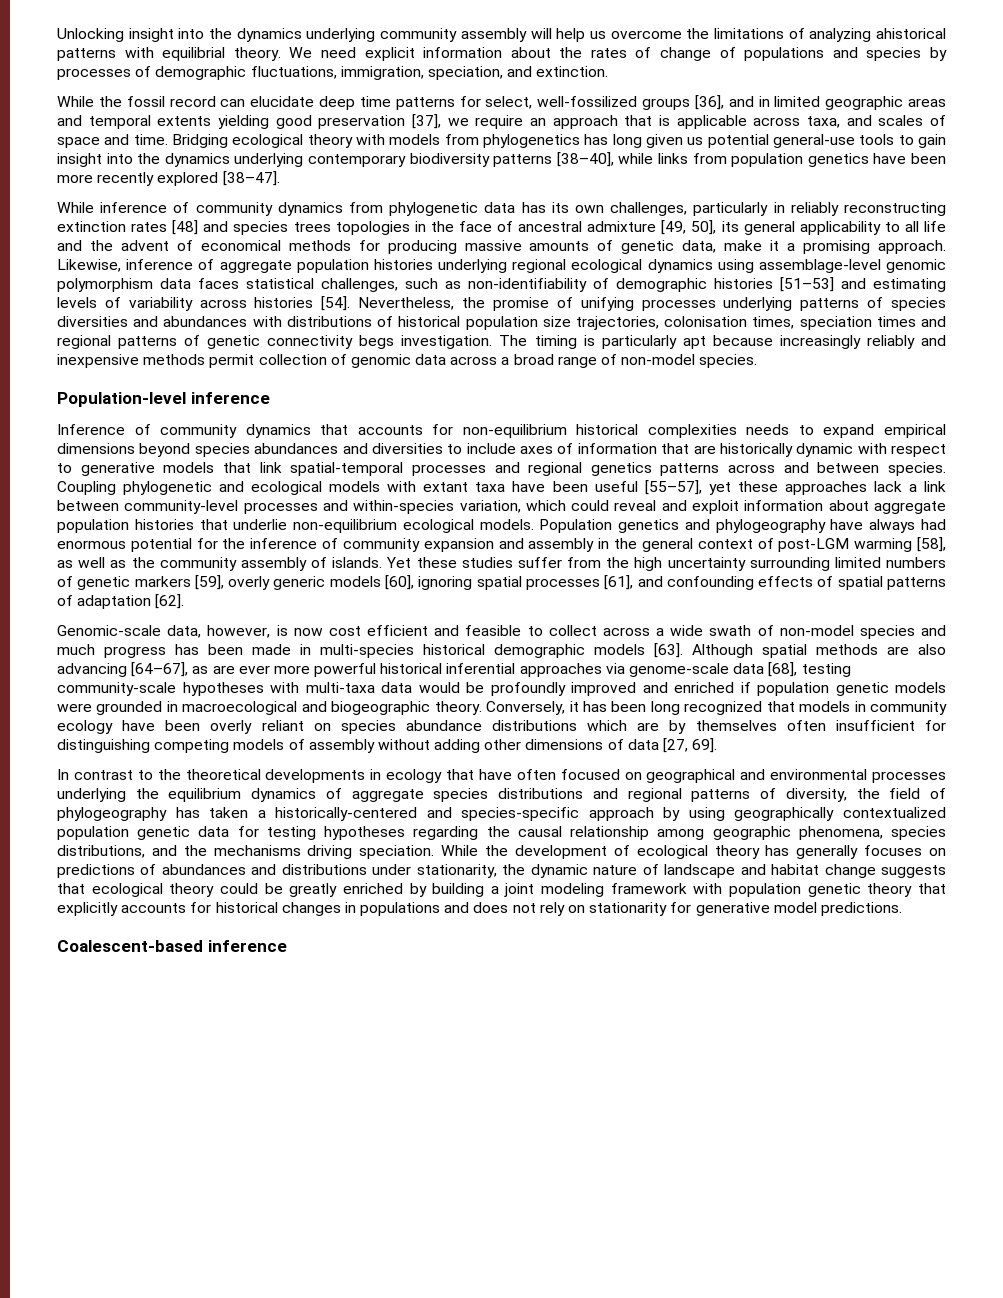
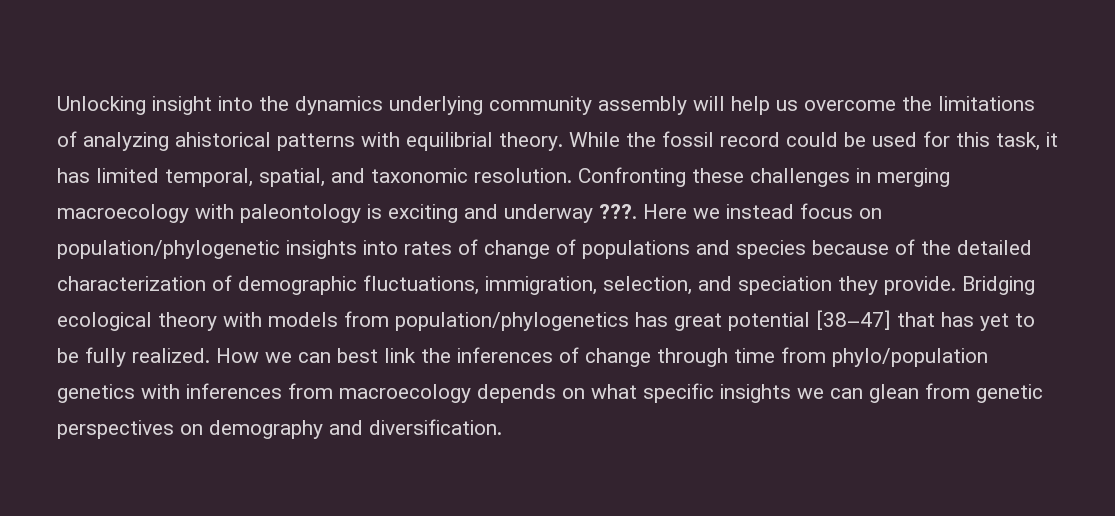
[289,47,583,61] We need explicit information about the -> [569,131,1058,151] [57,167,950,187] [57,203,882,223] [57,240,398,259] While the fossil record could be used for this task, it has limited temporal, spatial, and taxonomic resolution. Confronting these challenges in merging macroecology with paleontology is exciting and underway ???. Here we instead focus on population/phylogenetic insights into
[930,47,948,61] [57,66,609,80] [57,95,947,110] [57,114,946,129] [57,134,168,148] by processes of demographic fluctuations, immigration, speciation, and extinction. // While the fossil record can elucidate deep time patterns for select, well-fossilized groups [36], and in limited geographic areas and temporal extents yielding good preservation [37], we require an approach that is applicable across taxa, and scales of space and time. -> [812,239,1032,255] [57,275,956,295] because of the detailed characterization of demographic fluctuations, immigration, selection, and speciation they provide.
[482,134,947,148] [57,152,947,167] [57,171,280,186] [57,202,947,216] [57,220,947,235] [57,240,947,254] [57,259,946,273] [57,277,946,292] [57,296,947,311] [57,316,946,330] [57,335,947,349] [57,354,758,368] [57,392,270,407] [57,424,947,438] [57,443,946,457] [57,462,946,476] [57,480,946,495] [57,500,946,514] [57,519,946,533] [57,537,947,552] [57,557,946,571] [57,575,946,590] [57,594,185,609] [57,625,946,639] [57,643,946,658] [57,662,851,677] [57,682,946,696] [57,701,947,715] [57,720,946,734] [57,738,718,753] [57,769,946,783] [57,788,947,802] [57,807,946,821] [57,826,947,840] [57,845,947,859] [57,864,947,878] [57,883,946,897] [57,902,902,916] [57,940,287,952] phylogenetics has long given us potential general-use tools to gain insight into the dynamics underlying contemporary biodiversity patterns [38–40], while links from population genetics have been more recently explored [38–47]. // While inference of community dynamics from phylogenetic data has its own challenges, particularly in reliably reconstructing extinction rates [48] and species trees topologies in the face of ancestral admixture [49, 50], its general applicability to all life and the advent of economical methods for producing massive amounts of genetic data, make it a promising approach. Likewise, inference of aggregate population histories underlying regional ecological dynamics using assemblage-level genomic polymorphism data faces statistical challenges, such as non-identifiability of demographic histories [51–53] and estimating levels of variability across histories [54]. Nevertheless, the promise of unifying processes underlying patterns of species diversities and abundances with distributions of historical population size trajectories, colonisation times, speciation times and regional patterns of genetic connectivity begs investigation. The timing is particularly apt because increasingly reliably and inexpensive methods permit collection of genomic data across a broad range of non-model species. // Population-level inference // Inference of community dynamics that accounts for non-equilibrium historical complexities needs to expand empirical dimensions beyond species abundances and diversities to include axes of information that are historically dynamic with respect to generative models that link spatial-temporal processes and regional genetics patterns across and between species. Coupling phylogenetic and ecological models with extant taxa have been useful [55–57], yet these approaches lack a link between community-level processes and within-species variation, which could reveal and exploit information about aggregate population histories that underlie non-equilibrium ecological models. Population genetics and phylogeography have always had enormous potential for the inference of community expansion and assembly in the general context of post-LGM warming [58], as well as the community assembly of islands. Yet these studies suffer from the high uncertainty surrounding limited numbers of genetic markers [59], overly generic models [60], ignoring spatial processes [61], and confounding effects of spatial patterns of adaptation [62]. // Genomic-scale data, however, is now cost efficient and feasible to collect across a wide swath of non-model species and much progress has been made in multi-species historical demographic models [63]. Although spatial methods are also advancing [64–67], as are ever more powerful historical inferential approaches via genome-scale data [68], testing community-scale hypotheses with multi-taxa data would be profoundly improved and enriched if population genetic models were grounded in macroecological and biogeographic theory. Conversely, it has been long recognized that models in community ecology have been overly reliant on species abundance distributions which are by themselves often insufficient for distinguishing competing models of assembly without adding other dimensions of data [27, 69]. // In contrast to the theoretical developments in ecology that have often focused on geographical and environmental processes underlying the equilibrium dynamics of aggregate species distributions and regional patterns of diversity, the field of phylogeography has taken a historically-centered and species-specific approach by using geographically contextualized population genetic data for testing hypotheses regarding the causal relationship among geographic phenomena, species distributions, and the mechanisms driving speciation. While the development of ecological theory has generally focuses on predictions of abundances and distributions under stationarity, the dynamic nature of landscape and habitat change suggests that ecological theory could be greatly enriched by building a joint modeling framework with population genetic theory that explicitly accounts for historical changes in populations and does not rely on stationarity for generative model predictions. // Coalescent-based inference -> [395,310,1035,331] [57,347,988,367] [57,383,1043,403] [57,419,502,439] population/phylogenetics has great potential [38–47] that has yet to be fully realized. How we can best link the inferences of change through time from phylo/population genetics with inferences from macroecology depends on what specific insights we can glean from genetic perspectives on demography and diversification.

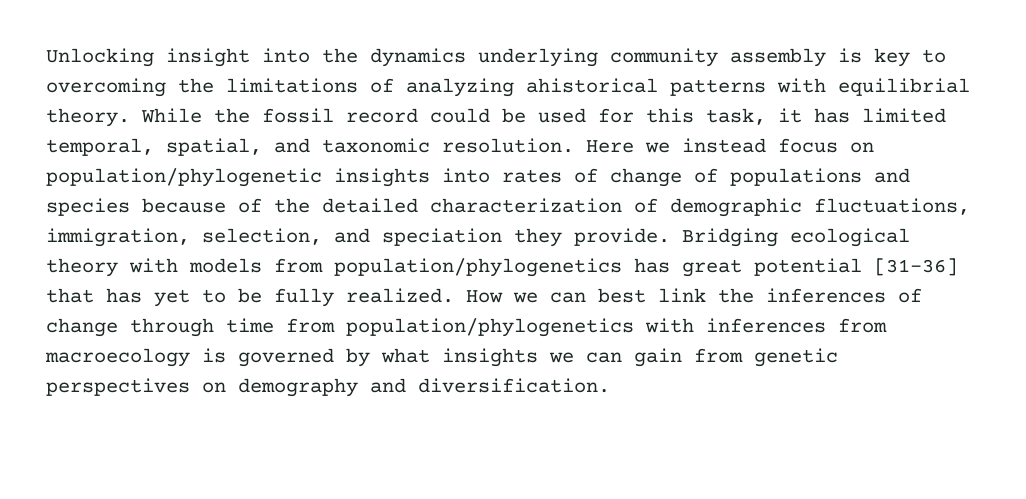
[693,96,896,115] will help us overcome -> [838,48,946,67] [46,78,166,97] is key to overcoming
[578,167,950,187] [57,204,637,223] Confronting these challenges in merging macroecology with paleontology is exciting and underway ???. -> (574, 145) none
[816,310,891,330] [38–47] -> [874,258,958,276] [31–36]
[832,348,988,367] [57,384,135,403] phylo/population genetics -> [346,318,634,337] population/phylogenetics
[477,383,714,403] depends on what specific -> [202,348,430,367] is governed by what
[869,384,919,403] glean -> [634,348,682,367] gain

